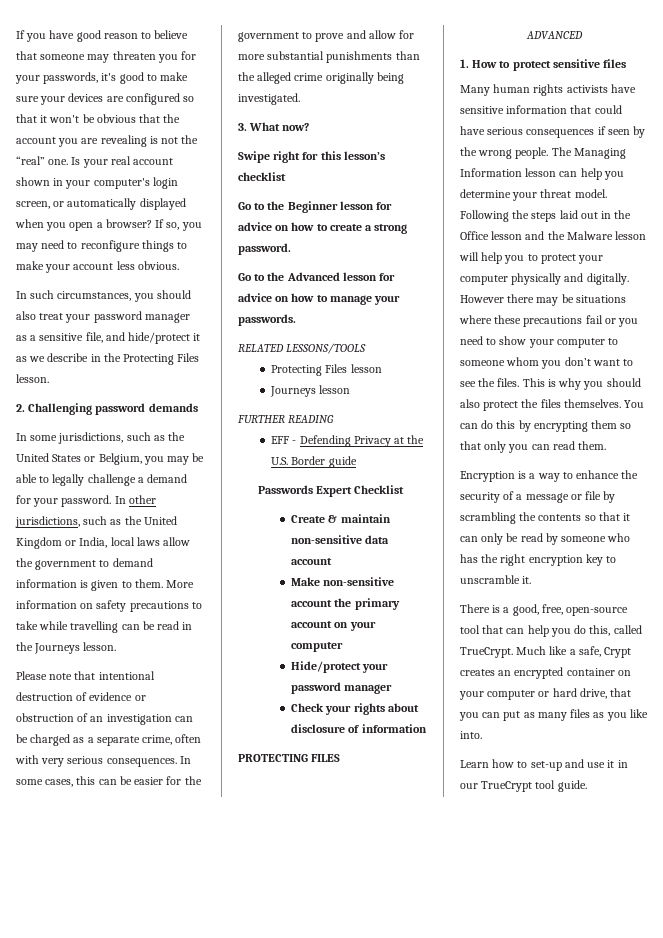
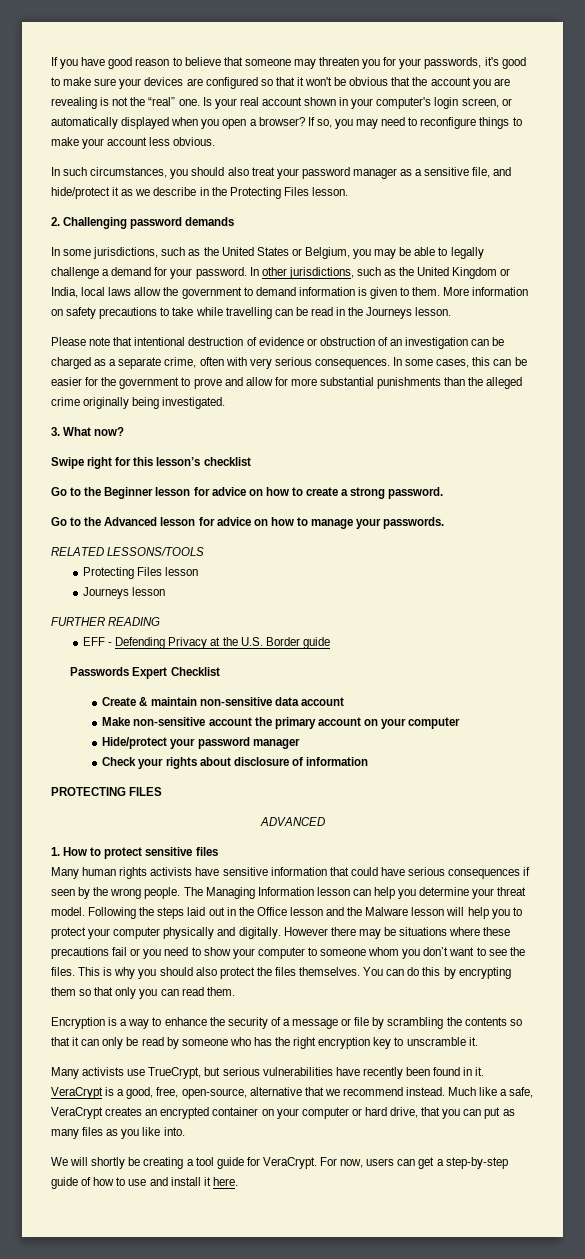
[460,604,629,616] [460,625,642,637] [460,647,513,658] There is a good, free, open-source tool that can help you do this, called TrueCrypt. -> [51,1067,485,1079] [51,1087,446,1099] Many activists use TrueCrypt, but serious vulnerabilities have recently been found in it. VeraCrypt is a good, free, open-source, alternative that we recommend instead.
[604,647,632,658] Crypt -> [51,1107,103,1119] VeraCrypt
[460,759,628,771] [460,780,587,792] Learn how to set-up and use it in our TrueCrypt tool guide. -> [51,1157,508,1169] [51,1177,238,1189] We will shortly be creating a tool guide for VeraCrypt. For now, users can get a step-by-step guide of how to use and install it here.

